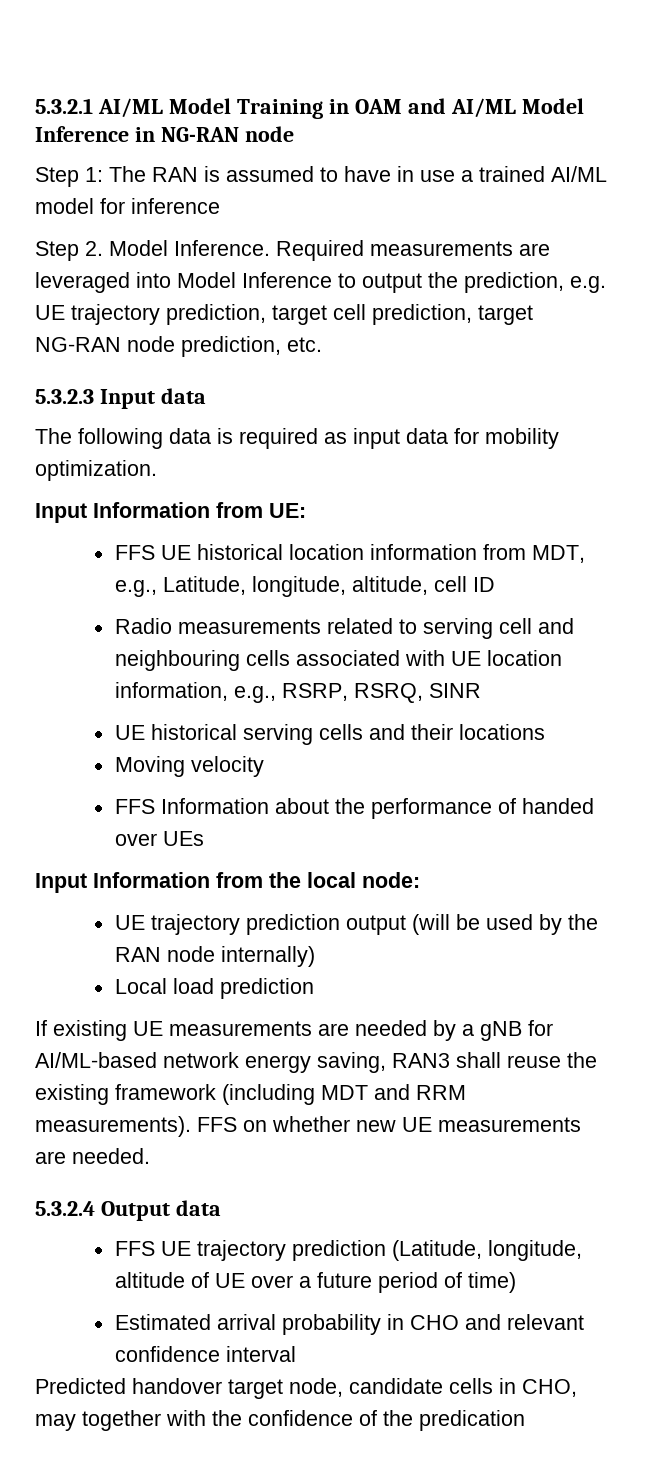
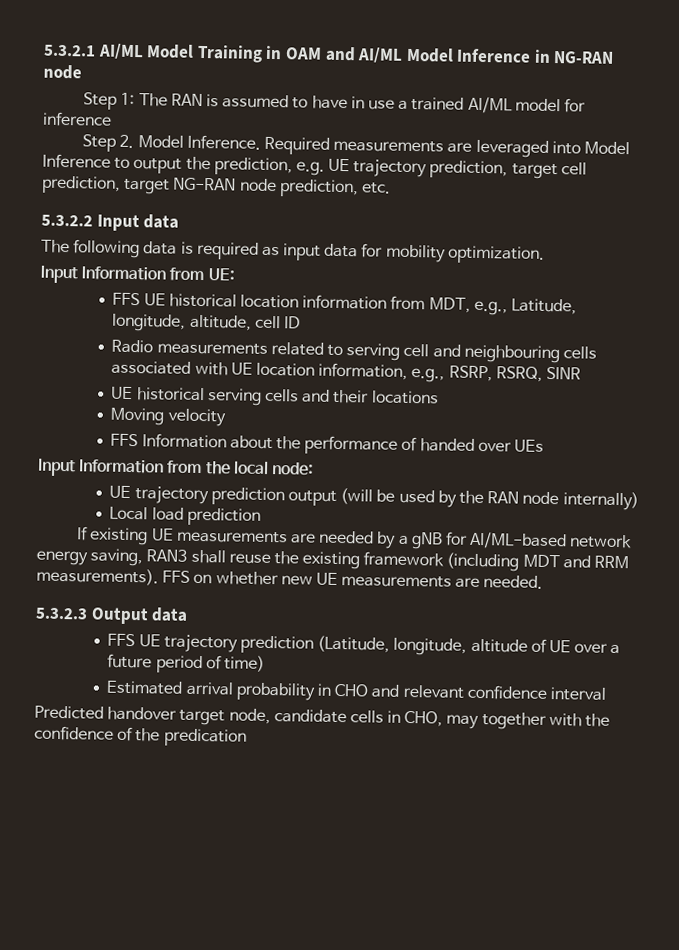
[35,389,94,404] 5.3.2.3 -> [41,214,93,227] 5.3.2.2
[35,1201,95,1216] 5.3.2.4 -> [35,607,88,620] 5.3.2.3

